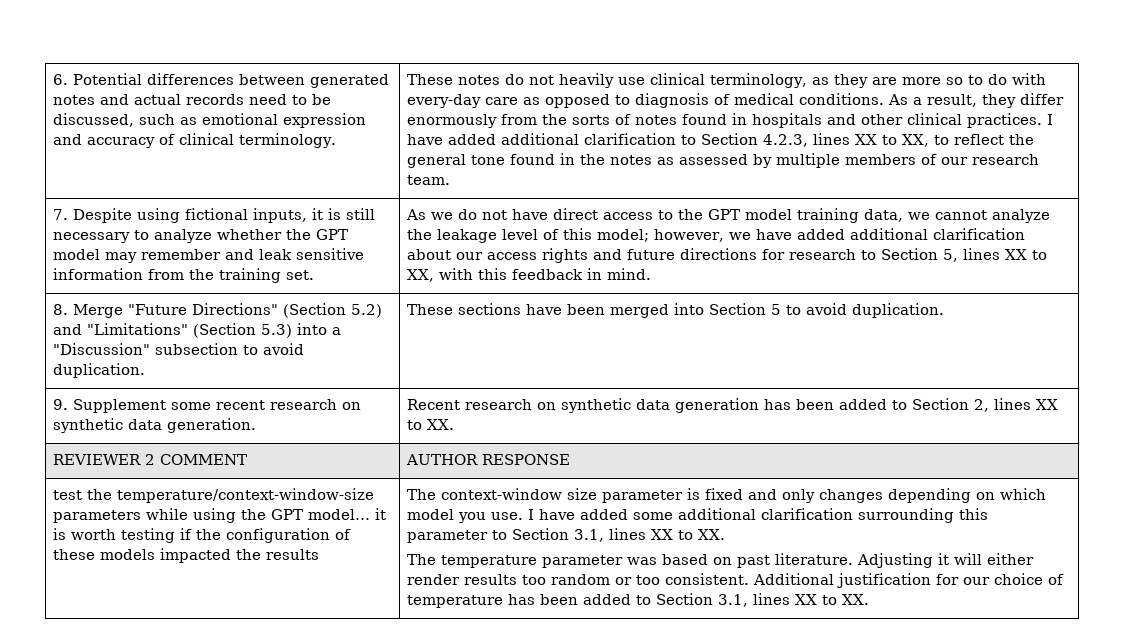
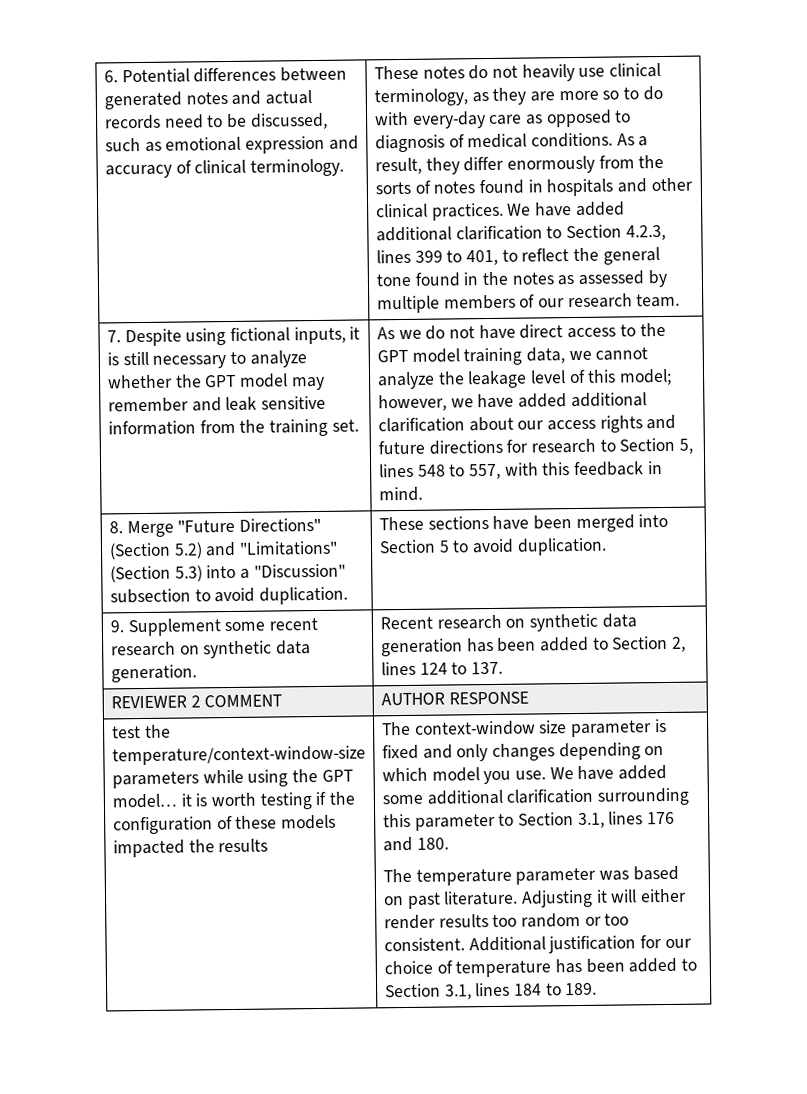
[1046,114,1053,125] I -> [507,203,532,216] We
[854,134,929,147] XX to XX, -> [414,249,498,266] 399 to 401,
[1004,249,1047,260] [406,269,434,282] XX to XX, -> [417,463,501,480] 548 to 557,
[1035,399,1058,410] [406,419,454,430] XX to XX. -> [419,661,503,675] 124 to 137.
[527,509,534,520] I -> [549,767,574,780] We
[650,529,725,540] XX to XX. -> [647,811,676,825] [382,836,449,852] 176 and 180.
[794,594,869,605] XX to XX. -> [513,982,598,996] 184 to 189.

